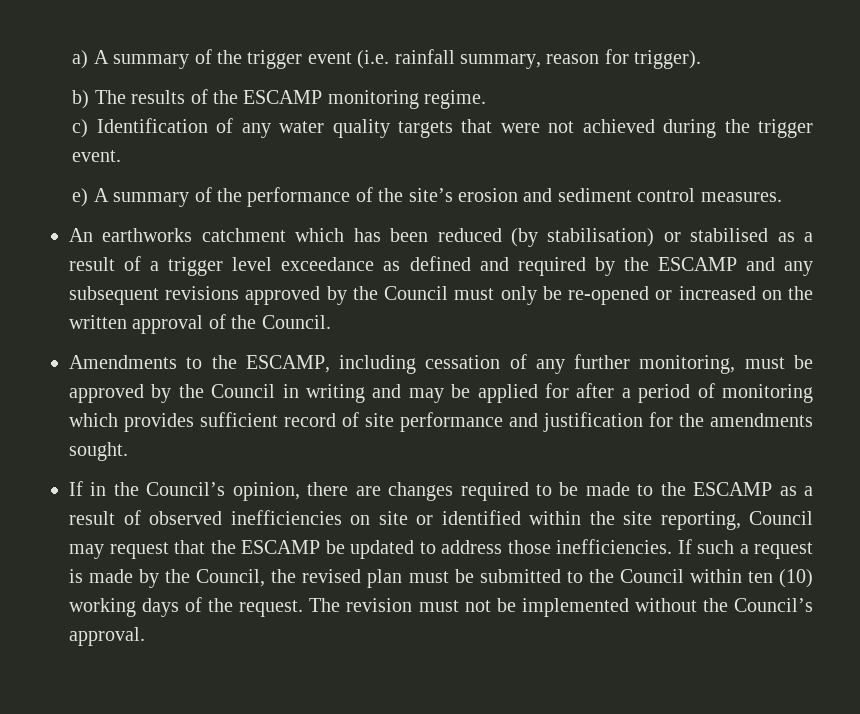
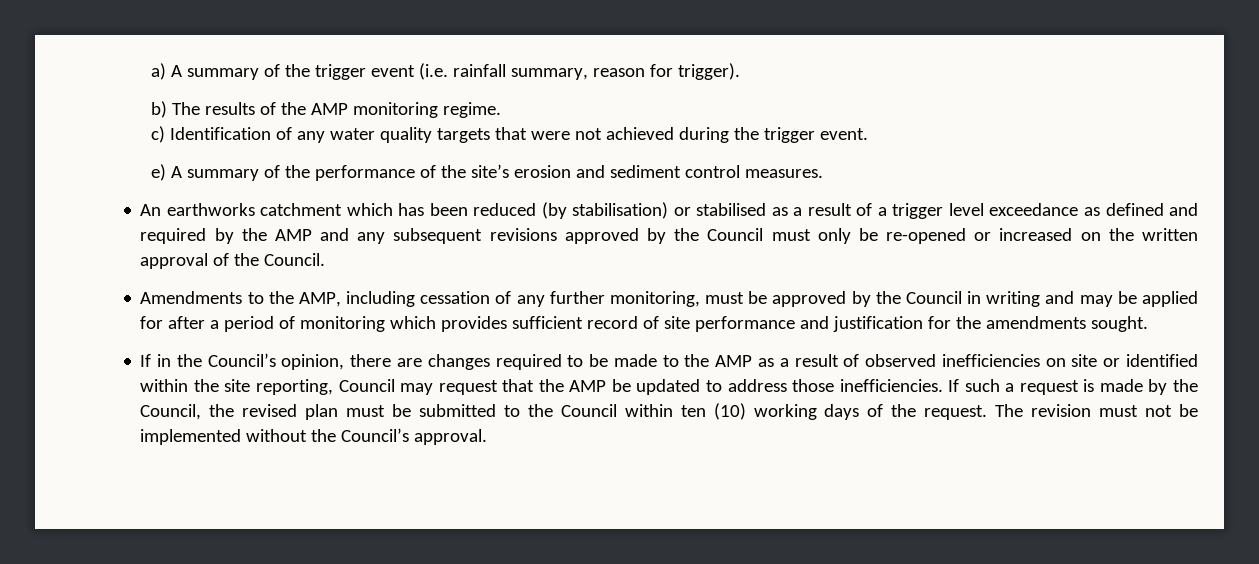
[243,90,323,104] ESCAMP -> [310,103,348,115] AMP
[657,257,737,271] ESCAMP -> [274,229,312,241] AMP
[245,355,330,373] ESCAMP, -> [298,292,341,307] AMP,
[693,482,773,496] ESCAMP -> [715,355,753,367] AMP
[241,540,320,554] ESCAMP -> [569,380,607,392] AMP

